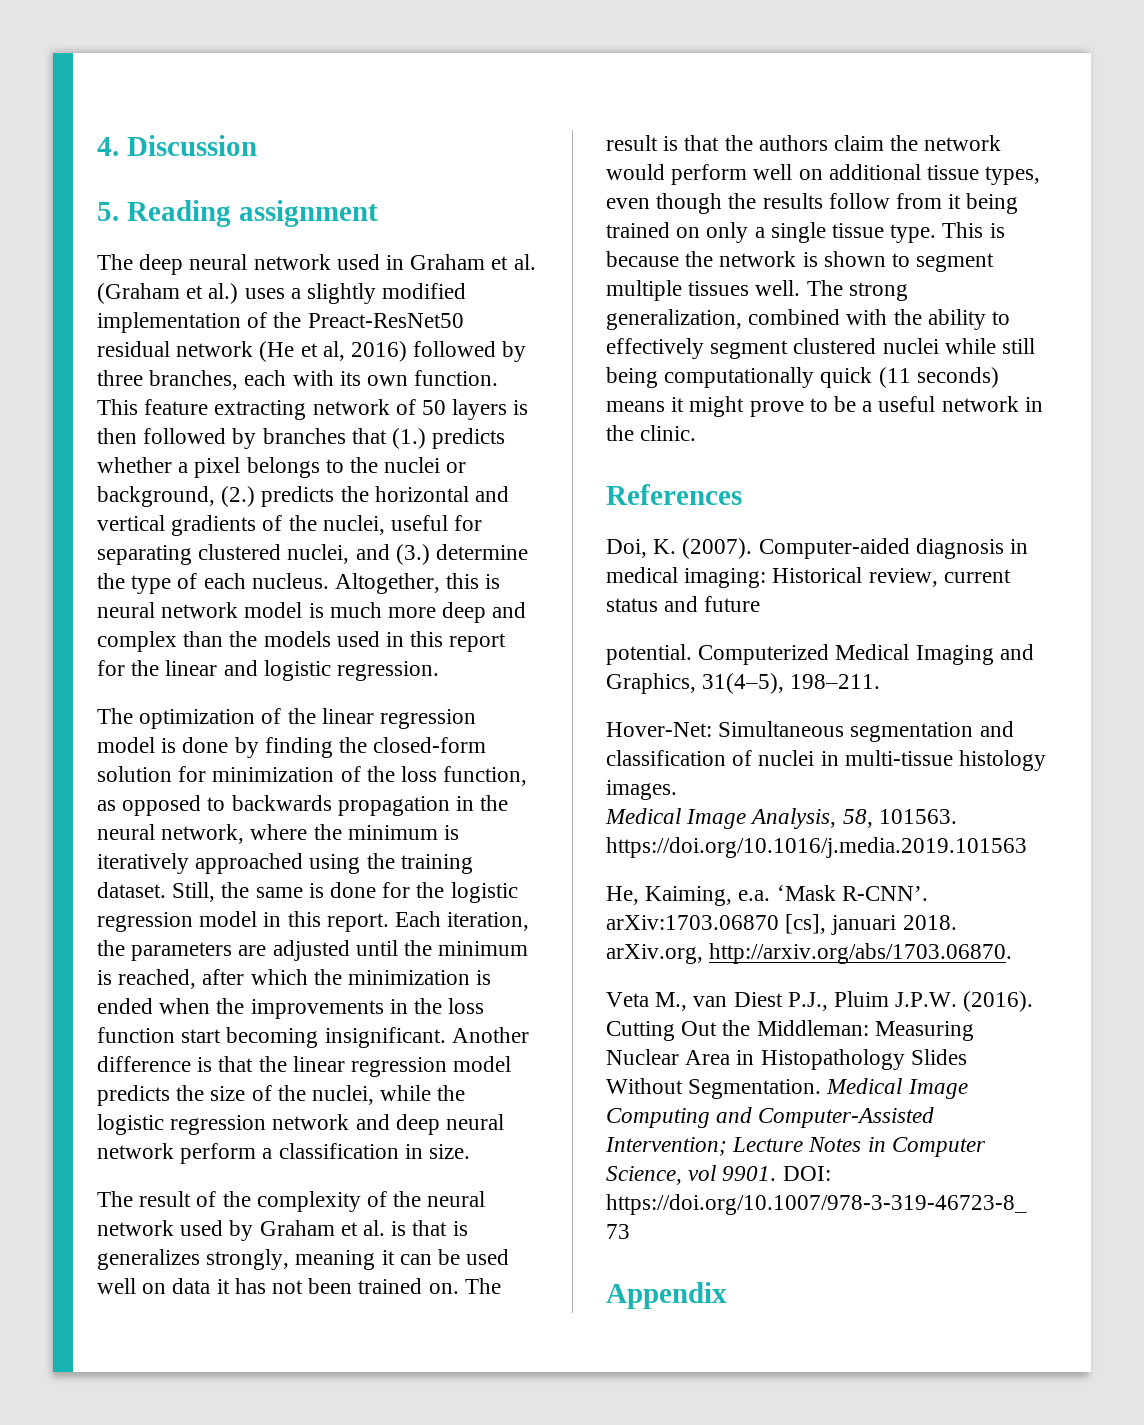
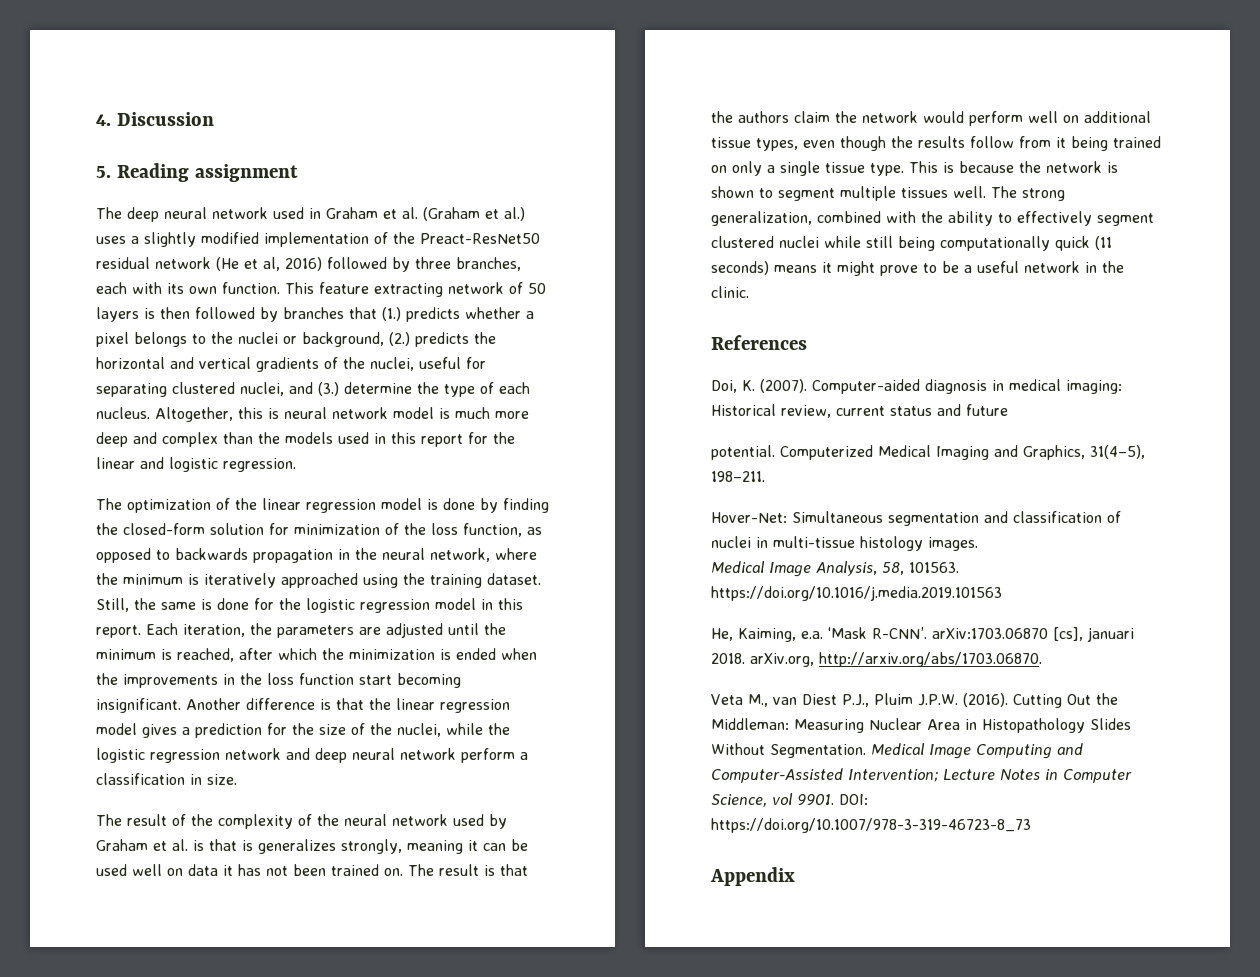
[97,1085,170,1106] predicts -> [142,723,287,738] gives a prediction for

